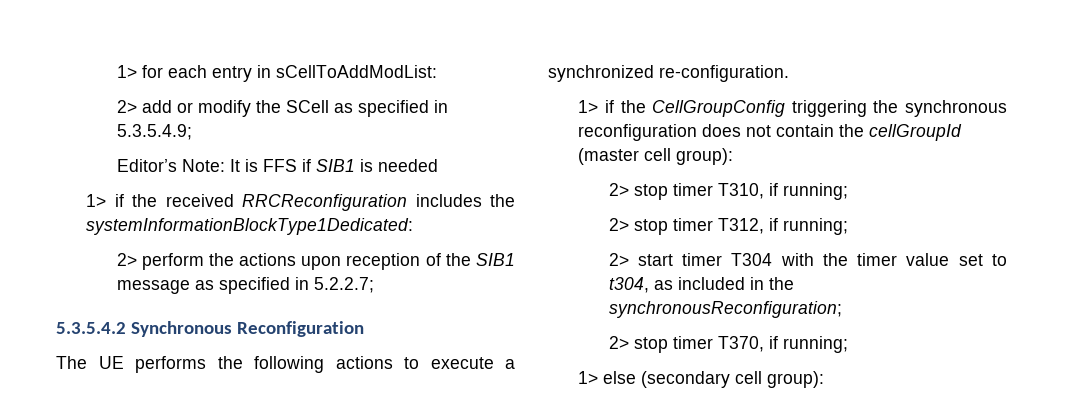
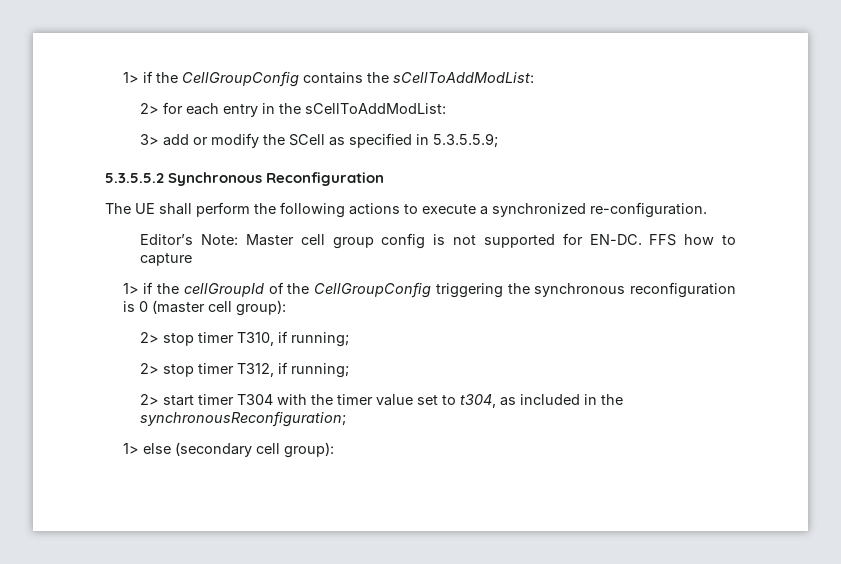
[116,65,137,78] 1> -> [122,71,534,87] [140,103,160,114] 1> if the CellGroupConfig contains the sCellToAddModList: // 2>
[275,65,437,78] [116,100,137,113] sCellToAddModList: // 2> -> [279,103,447,114] [140,134,160,145] the sCellToAddModList: // 3>
[116,124,192,140] [116,159,438,172] [86,194,515,211] [86,218,414,235] [116,253,515,270] [116,277,374,294] [56,322,126,334] 5.3.5.4.9; // Editor’s Note: It is FFS if SIB1 is needed // 1> if the received RRCReconfiguration includes the systemInformationBlockType1Dedicated: // 2> perform the actions upon reception of the SIB1 message as specified in 5.2.2.7; // 5.3.5.4.2 -> [433,133,499,148] [105,173,164,183] 5.3.5.5.9; // 5.3.5.5.2
[135,356,206,373] performs -> [159,202,250,217] shall perform
[578,100,646,113] // 1> if the -> [140,233,736,249] [140,253,193,266] [122,282,310,297] // Editor’s Note: Master cell group config is not supported for EN-DC. FFS how to capture // 1> if the cellGroupId of the
[702,124,963,141] does not contain the cellGroupId -> [122,301,148,312] is 0
[608,336,848,353] // 2> stop timer T370, if running; -> (347, 419) none

